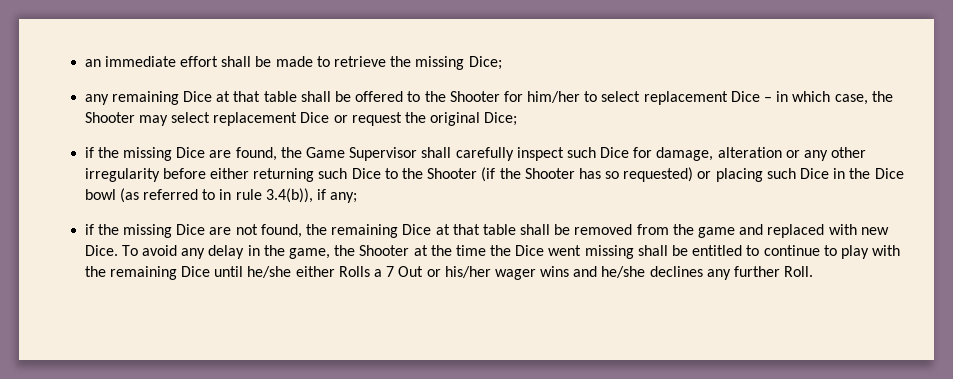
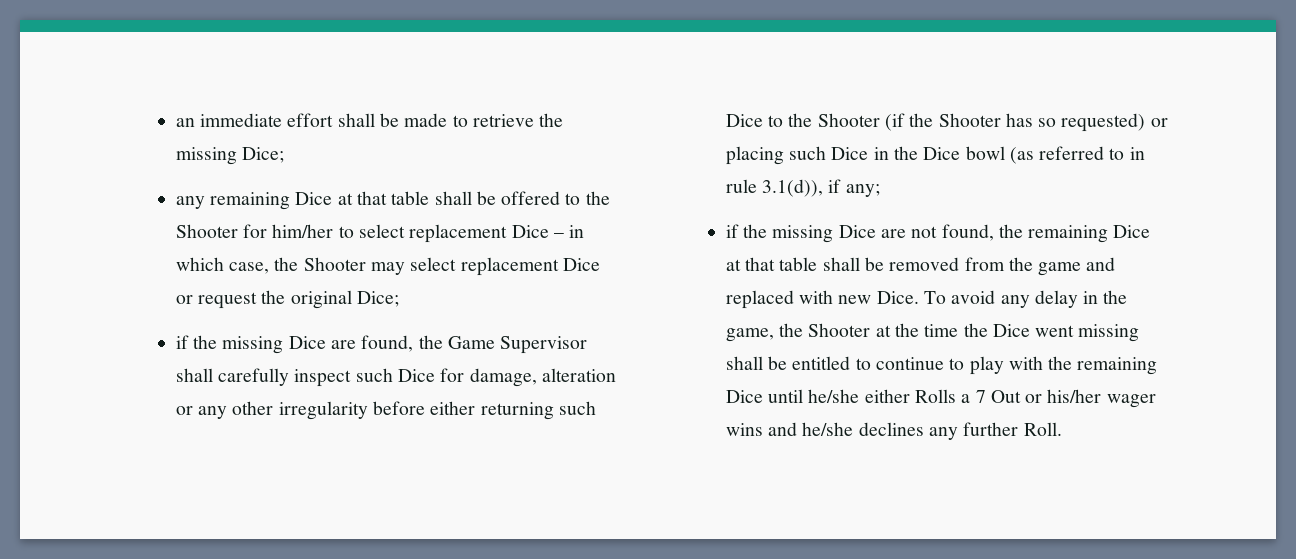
[265,188,313,203] 3.4(b)), -> [762,179,824,197] 3.1(d)),

